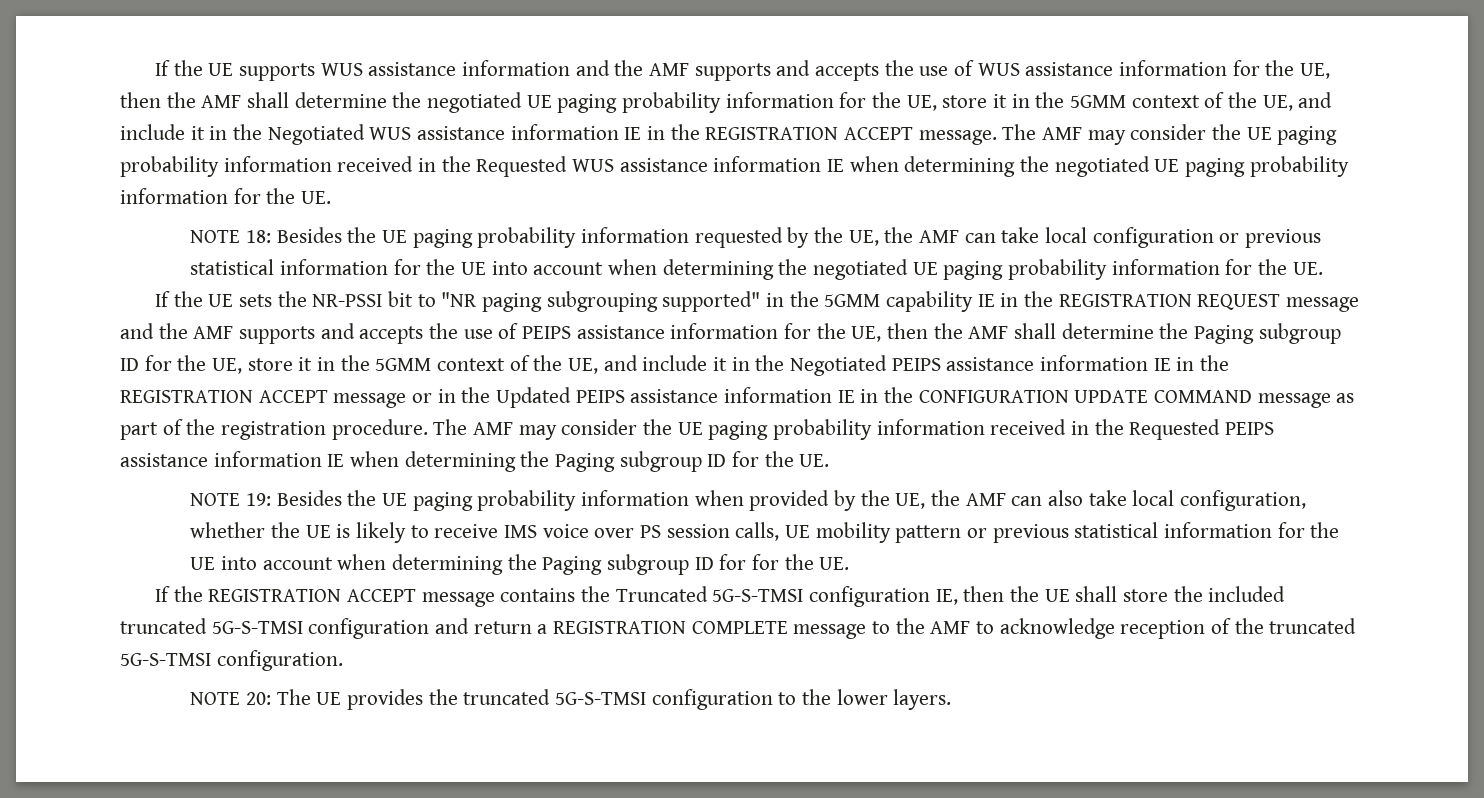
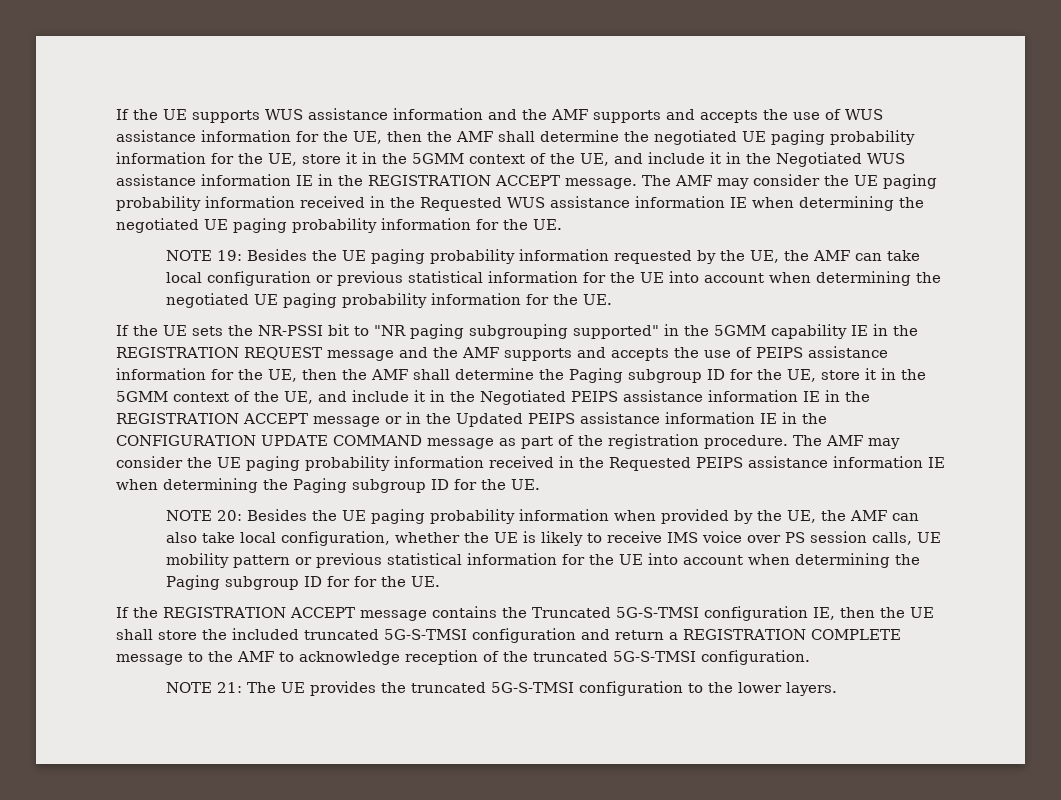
[245,230,271,243] 18: -> [216,250,242,261] 19:
[245,493,271,506] 19: -> [216,510,242,521] 20:
[245,692,271,705] 20: -> [216,682,242,693] 21:

